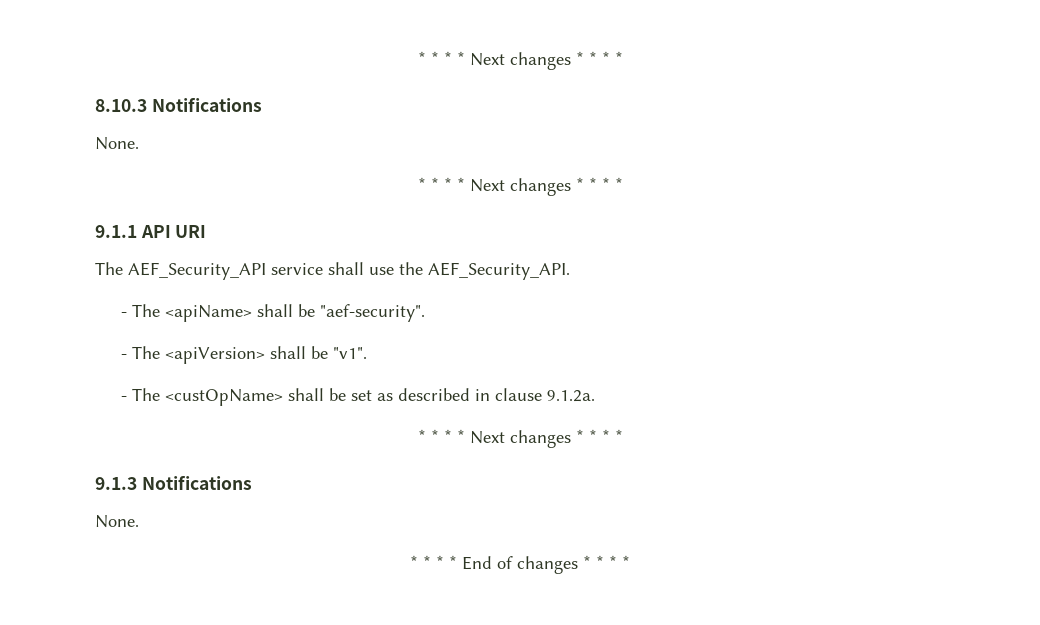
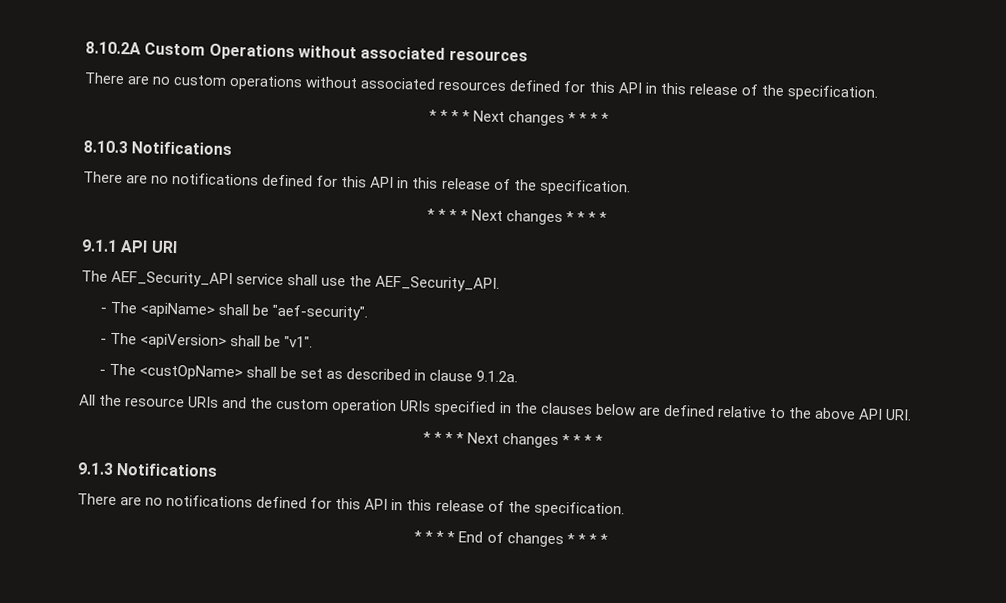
(417, 58) none -> [85,41,528,62] [84,72,878,101] 8.10.2A Custom Operations without associated resources // There are no custom operations without associated resources defined for this API in this release of the specification. //
[95,137,139,150] None. -> [83,171,631,196] There are no notifications defined for this API in this release of the specification.
(596, 396) none -> [79,394,913,421] // All the resource URIs and the custom operation URIs specified in the clauses below are defined relative to the above API URI.
[95,515,139,528] None. -> [77,493,625,518] There are no notifications defined for this API in this release of the specification.

